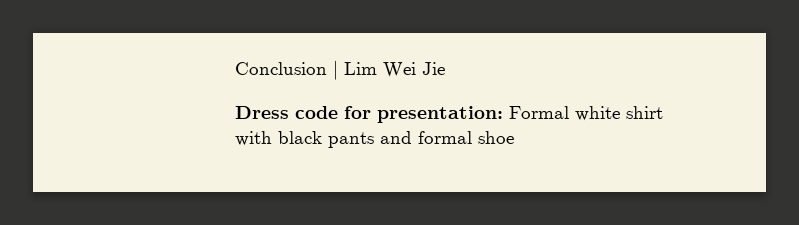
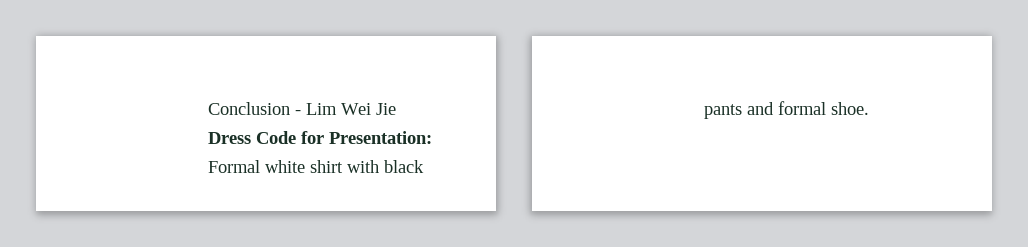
[332,60,338,80] | -> [294,110,301,115] -
[294,106,503,123] code for presentation: -> [255,131,432,144] Code for Presentation: //
[477,131,514,144] shoe -> [830,102,869,115] shoe.

